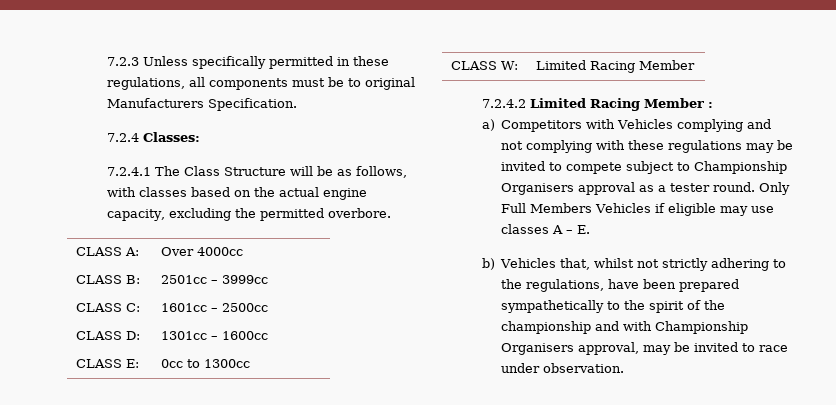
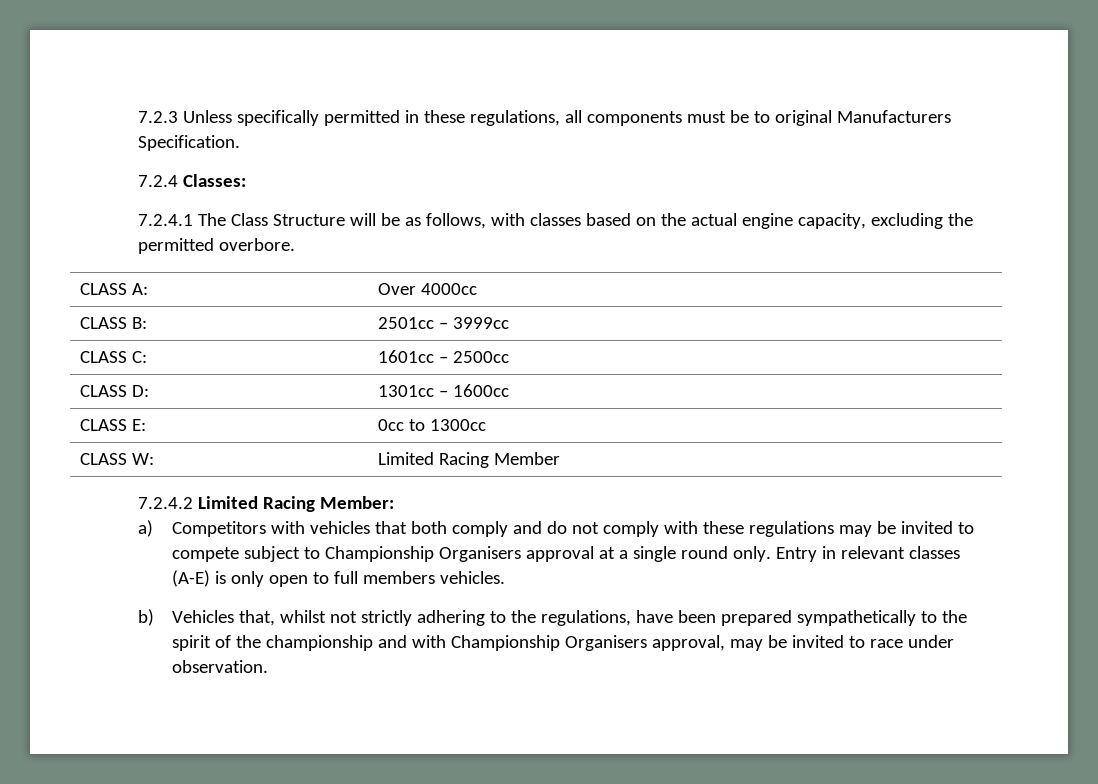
[643,98,713,108] Member : -> [320,496,395,509] Member:
[617,119,772,132] [501,140,593,153] Vehicles complying and not complying -> [310,521,660,537] vehicles that both comply and do not comply
[639,182,791,195] [501,203,775,216] [501,224,591,234] as a tester round. Only Full Members Vehicles if eligible may use classes A – E. -> [599,546,961,562] [172,570,506,587] at a single round only. Entry in relevant classes (A-E) is only open to full members vehicles.

